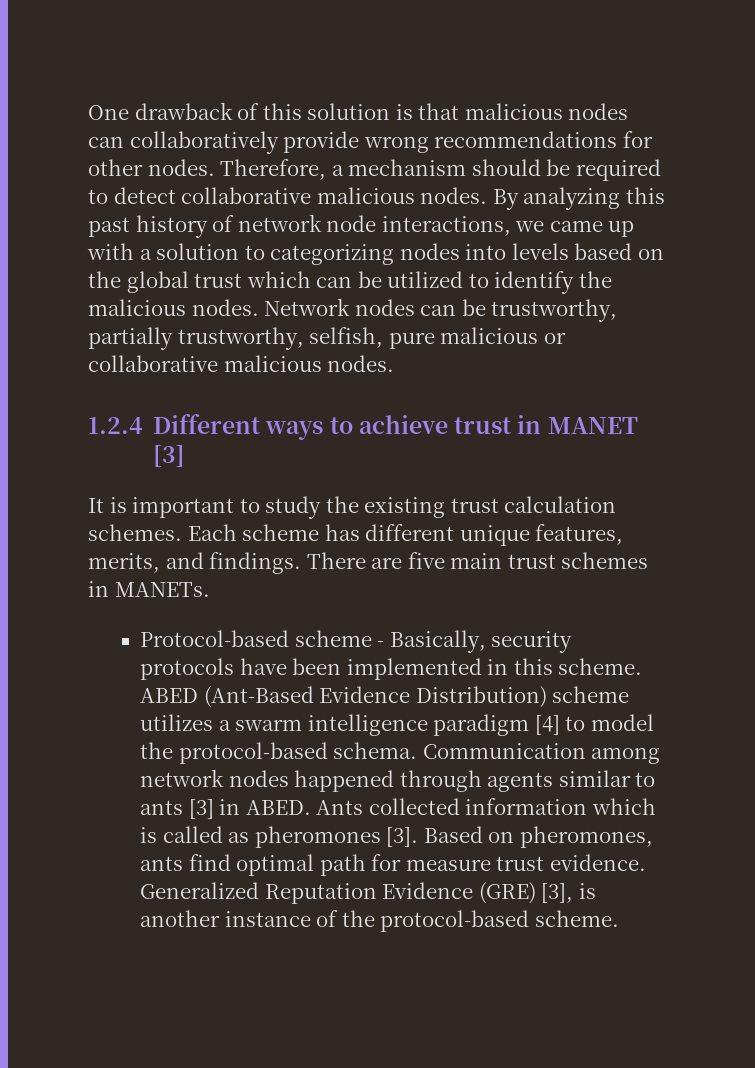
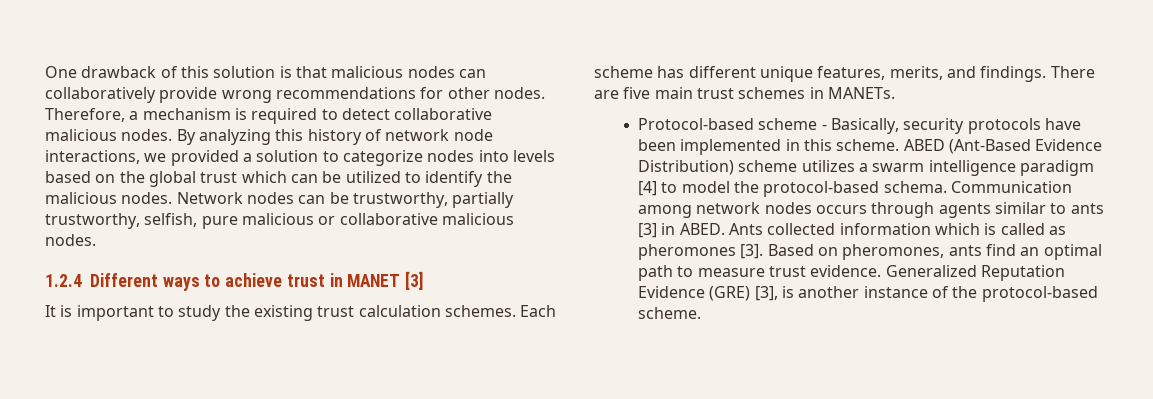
[471,159,571,176] should be -> [234,108,247,120] is
[88,217,130,237] past -> (304, 135) none
[549,220,635,237] [87,243,134,260] came up with -> [170,150,239,166] provided
[270,244,395,265] categorizing -> [342,150,423,166] categorize
[294,770,395,792] happened -> [815,205,867,214] occurs
(231, 862) none -> [1020,247,1040,256] an
[371,854,402,871] for -> [677,266,694,277] to

